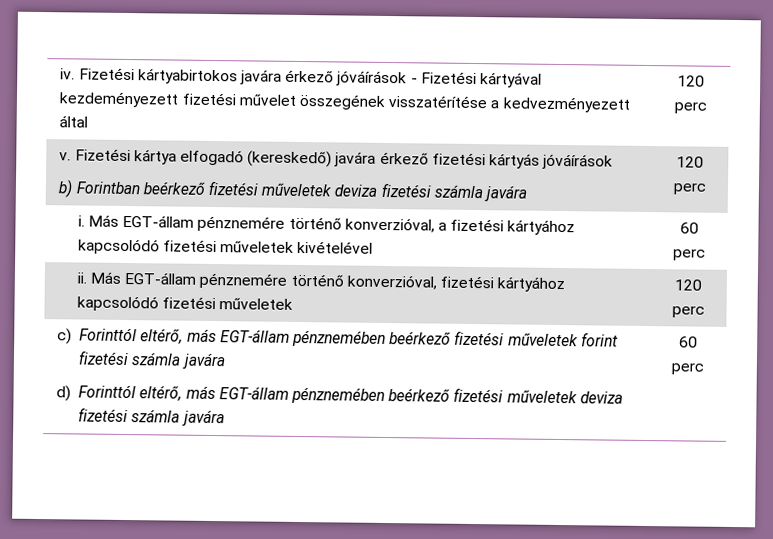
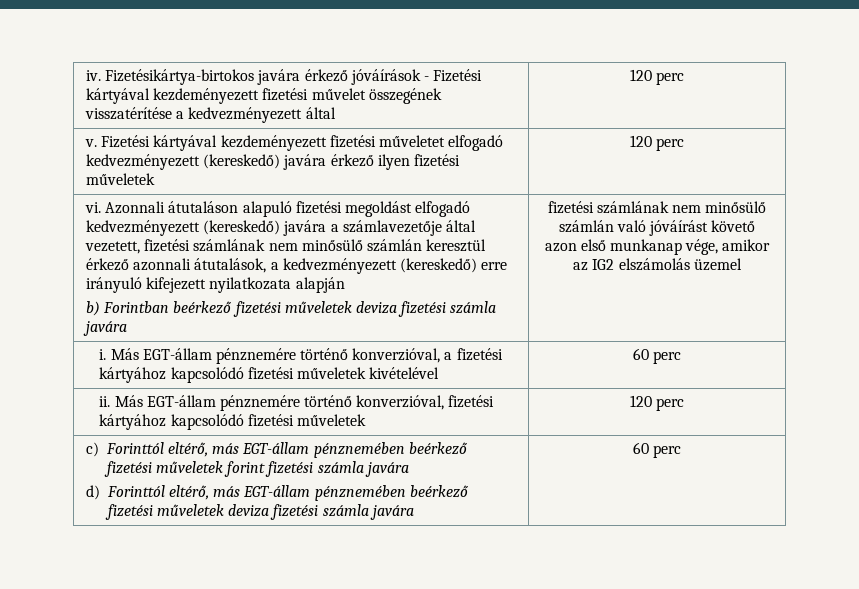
[78,67,238,85] Fizetési kártyabirtokos -> [105,69,255,85] Fizetésikártya-birtokos
[133,149,614,170] kártya elfogadó (kereskedő) javára érkező fizetési kártyás jóváírások -> [153,135,504,151] [86,154,461,170] [86,173,156,185] [629,135,685,151] [85,201,471,217] [86,220,477,236] [85,239,487,254] [86,258,508,274] [86,277,345,293] kártyával kezdeményezett fizetési műveletet elfogadó kedvezményezett (kereskedő) javára érkező ilyen fizetési műveletek | 120 perc // vi. Azonnali átutaláson alapuló fizetési megoldást elfogadó kedvezményezett (kereskedő) javára a számlavezetője által vezetett, fizetési számlának nem minősülő számlán keresztül érkező azonnali átutalások, a kedvezményezett (kereskedő) erre irányuló kifejezett nyilatkozata alapján
[676,156,704,168] [672,182,707,195] 120 perc -> [547,201,767,214] [558,220,756,236] [544,239,771,255] [573,258,742,271] fizetési számlának nem minősülő számlán való jóváírást követő azon első munkanap vége, amikor az IG2 elszámolás üzemel

